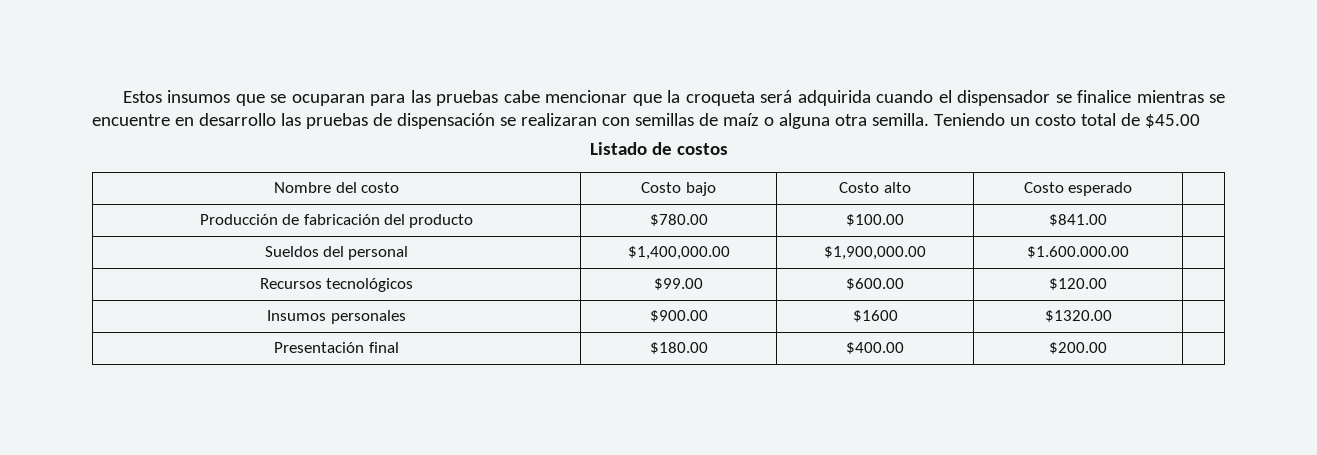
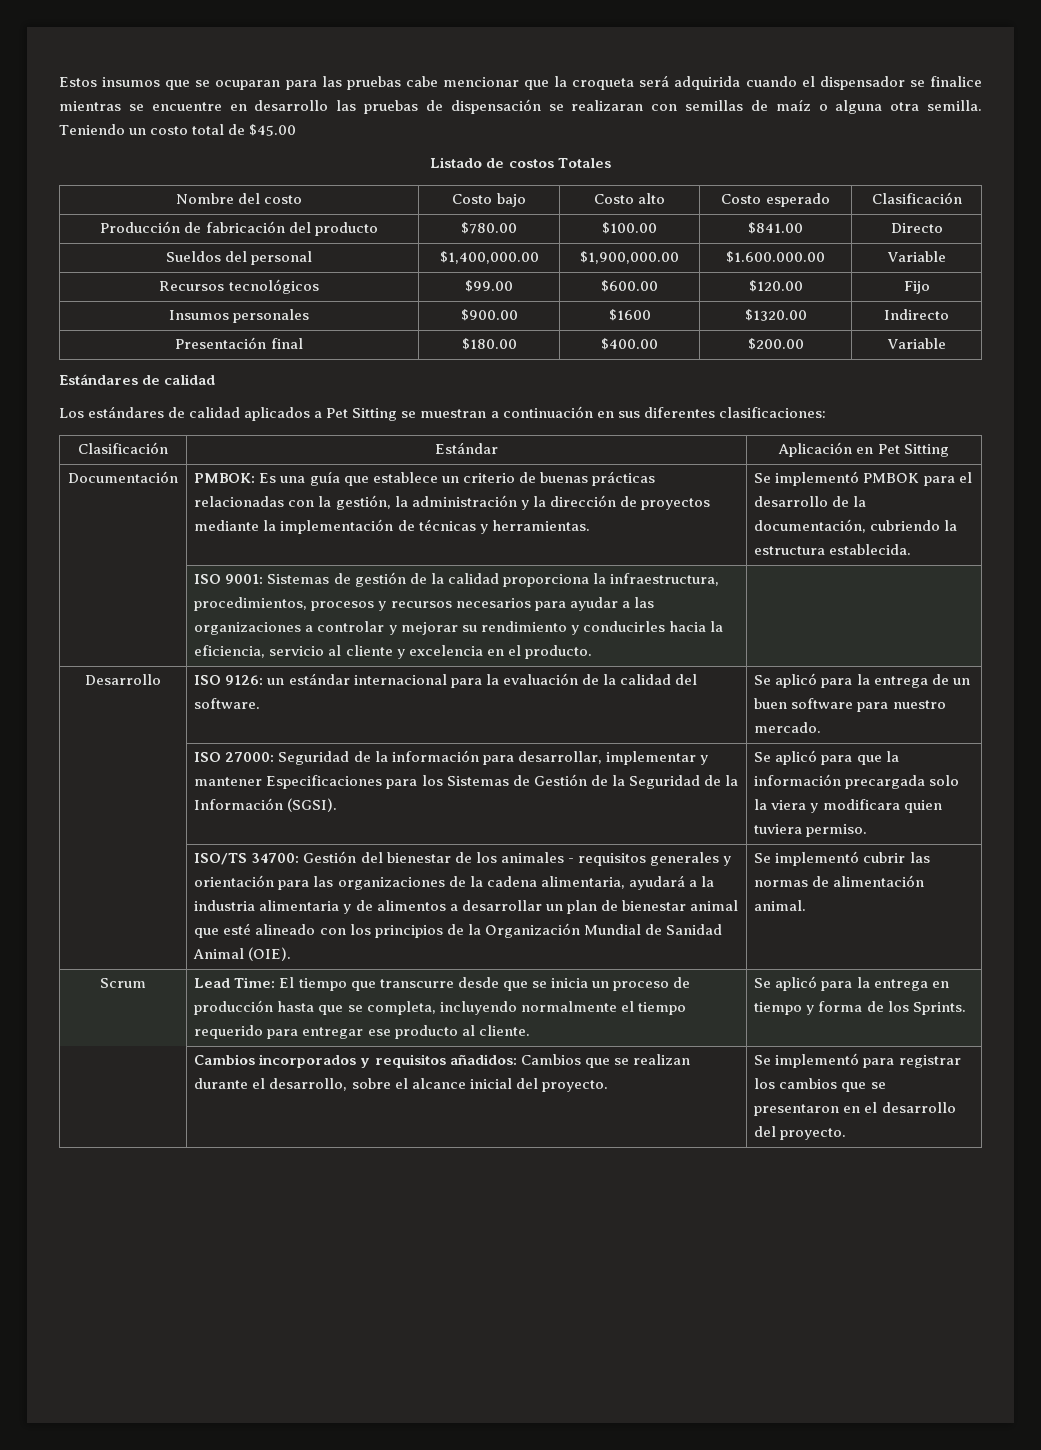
(728, 149) none -> [557,158,611,168] Totales
(1133, 189) none -> [871,192,962,204] Clasificación
(1107, 220) none -> [890,223,943,233] Directo
(1129, 252) none -> [886,251,946,262] Variable
(1107, 284) none -> [903,281,930,294] Fijo
(1112, 316) none -> [884,309,949,320] Indirecto
(1107, 348) none -> [886,338,946,349] [59,374,216,385] [59,406,826,421] [78,442,168,454] [435,442,498,454] [778,442,949,457] [68,471,178,483] [194,471,655,486] [194,495,710,510] [194,519,590,534] [754,471,972,486] [754,496,867,507] [754,519,958,533] [754,544,912,555] [194,572,719,587] [194,597,654,611] [194,621,723,635] [194,645,592,659] [85,674,161,685] [194,673,697,688] [194,698,261,709] [754,673,970,688] [754,698,946,712] [754,722,822,733] [194,750,708,765] [194,774,738,789] [194,798,338,812] [754,750,899,765] [754,774,960,789] [754,799,942,813] [754,824,868,837] [194,851,731,866] [194,875,714,890] [194,900,738,914] [194,923,722,938] [193,947,292,961] [754,851,930,866] [754,875,925,887] [754,900,807,911] [100,978,146,988] [194,977,690,991] [194,1000,686,1015] [194,1025,530,1039] [754,976,949,991] [754,1001,966,1015] [194,1054,690,1068] [194,1078,608,1092] [754,1053,961,1068] [754,1078,886,1092] [754,1102,956,1116] [754,1126,847,1140] Variable // Estándares de calidad // Los estándares de calidad aplicados a Pet Sitting se muestran a continuación en sus diferentes clasificaciones: // Clasificación | Estándar | Aplicación en Pet Sitting // Documentación | PMBOK: Es una guía que establece un criterio de buenas prácticas relacionadas con la gestión, la administración y la dirección de proyectos mediante la implementación de técnicas y herramientas. | Se implementó PMBOK para el desarrollo de la documentación, cubriendo la estructura establecida. // | ISO 9001: Sistemas de gestión de la calidad proporciona la infraestructura, procedimientos, procesos y recursos necesarios para ayudar a las organizaciones a controlar y mejorar su rendimiento y conducirles hacia la eficiencia, servicio al cliente y excelencia en el producto. | // Desarrollo | ISO 9126: un estándar internacional para la evaluación de la calidad del software. | Se aplicó para la entrega de un buen software para nuestro mercado. // | ISO 27000: Seguridad de la información para desarrollar, implementar y mantener Especificaciones para los Sistemas de Gestión de la Seguridad de la Información (SGSI). | Se aplicó para que la información precargada solo la viera y modificara quien tuviera permiso. // | ISO/TS 34700: Gestión del bienestar de los animales - requisitos generales y orientación para las organizaciones de la cadena alimentaria, ayudará a la industria alimentaria y de alimentos a desarrollar un plan de bienestar animal que esté alineado con los principios de la Organización Mundial de Sanidad Animal (OIE). | Se implementó cubrir las normas de alimentación animal. // Scrum | Lead Time: El tiempo que transcurre desde que se inicia un proceso de producción hasta que se completa, incluyendo normalmente el tiempo requerido para entregar ese producto al cliente. | Se aplicó para la entrega en tiempo y forma de los Sprints. // | Cambios incorporados y requisitos añadidos: Cambios que se realizan durante el desarrollo, sobre el alcance inicial del proyecto. | Se implementó para registrar los cambios que se presentaron en el desarrollo del proyecto.

